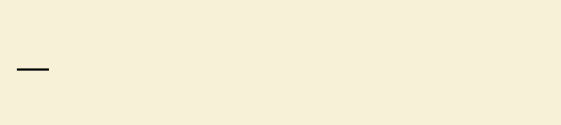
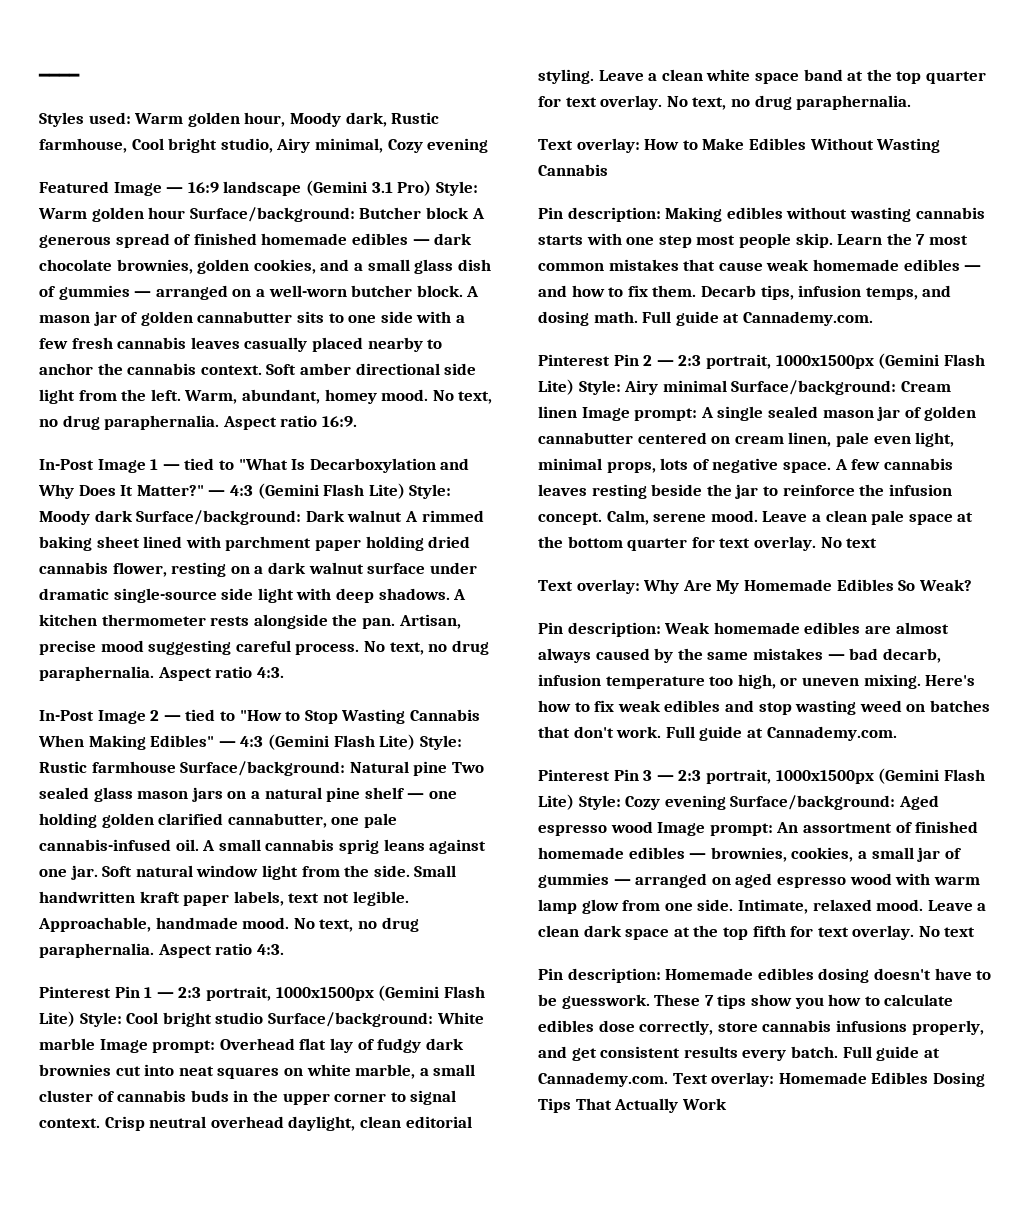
(49, 71) none -> [39,112,440,127] [39,138,489,153] [39,180,478,196] [38,207,485,222] [39,233,473,248] [39,259,491,274] [39,285,480,300] [39,311,465,326] [39,337,443,352] [39,363,477,375] [39,389,493,404] [39,415,357,430] [39,458,470,473] [38,483,452,499] [39,510,484,525] [39,536,471,551] [39,562,477,577] [39,588,467,603] [39,614,461,629] [39,640,489,655] [39,666,284,681] [39,709,480,724] [38,734,462,750] [39,761,484,776] [39,787,457,802] [39,813,397,828] [39,839,487,854] [39,865,457,880] [39,891,409,906] [38,917,419,932] [39,943,284,958] [39,985,485,1001] [39,1011,484,1027] [39,1038,464,1053] [39,1064,476,1079] [39,1090,457,1105] [39,1116,472,1131] [538,69,986,84] [538,95,912,110] [538,138,941,153] [538,164,608,176] [538,207,985,222] [538,233,968,248] [538,259,982,271] [538,285,952,300] [538,311,873,326] [538,353,985,369] [538,379,951,395] [538,406,977,421] [538,432,955,447] [538,458,953,473] [538,484,952,499] [538,510,974,525] [538,536,878,551] [538,579,972,594] [538,622,949,637] [538,648,941,663] [538,674,976,689] [538,700,990,715] [538,726,897,741] [538,768,985,784] [538,794,939,810] [538,821,979,836] [538,847,962,862] [538,873,980,888] [538,899,987,914] [538,925,976,940] [538,968,992,983] [538,994,954,1009] [538,1020,984,1035] [538,1046,940,1061] [538,1072,985,1087] [538,1098,727,1113] // Styles used: Warm golden hour, Moody dark, Rustic farmhouse, Cool bright studio, Airy minimal, Cozy evening // Featured Image — 16:9 landscape (Gemini 3.1 Pro) Style: Warm golden hour Surface/background: Butcher block A generous spread of finished homemade edibles — dark chocolate brownies, golden cookies, and a small glass dish of gummies — arranged on a well-worn butcher block. A mason jar of golden cannabutter sits to one side with a few fresh cannabis leaves casually placed nearby to anchor the cannabis context. Soft amber directional side light from the left. Warm, abundant, homey mood. No text, no drug paraphernalia. Aspect ratio 16:9. // In-Post Image 1 — tied to "What Is Decarboxylation and Why Does It Matter?" — 4:3 (Gemini Flash Lite) Style: Moody dark Surface/background: Dark walnut A rimmed baking sheet lined with parchment paper holding dried cannabis flower, resting on a dark walnut surface under dramatic single-source side light with deep shadows. A kitchen thermometer rests alongside the pan. Artisan, precise mood suggesting careful process. No text, no drug paraphernalia. Aspect ratio 4:3. // In-Post Image 2 — tied to "How to Stop Wasting Cannabis When Making Edibles" — 4:3 (Gemini Flash Lite) Style: Rustic farmhouse Surface/background: Natural pine Two sealed glass mason jars on a natural pine shelf — one holding golden clarified cannabutter, one pale cannabis-infused oil. A small cannabis sprig leans against one jar. Soft natural window light from the side. Small handwritten kraft paper labels, text not legible. Approachable, handmade mood. No text, no drug paraphernalia. Aspect ratio 4:3. // Pinterest Pin 1 — 2:3 portrait, 1000x1500px (Gemini Flash Lite) Style: Cool bright studio Surface/background: White marble Image prompt: Overhead flat lay of fudgy dark brownies cut into neat squares on white marble, a small cluster of cannabis buds in the upper corner to signal context. Crisp neutral overhead daylight, clean editorial styling. Leave a clean white space band at the top quarter for text overlay. No text, no drug paraphernalia. // Text overlay: How to Make Edibles Without Wasting Cannabis // Pin description: Making edibles without wasting cannabis starts with one step most people skip. Learn the 7 most common mistakes that cause weak homemade edibles — and how to fix them. Decarb tips, infusion temps, and dosing math. Full guide at Cannademy.com. // Pinterest Pin 2 — 2:3 portrait, 1000x1500px (Gemini Flash Lite) Style: Airy minimal Surface/background: Cream linen Image prompt: A single sealed mason jar of golden cannabutter centered on cream linen, pale even light, minimal props, lots of negative space. A few cannabis leaves resting beside the jar to reinforce the infusion concept. Calm, serene mood. Leave a clean pale space at the bottom quarter for text overlay. No text // Text overlay: Why Are My Homemade Edibles So Weak? // Pin description: Weak homemade edibles are almost always caused by the same mistakes — bad decarb, infusion temperature too high, or uneven mixing. Here's how to fix weak edibles and stop wasting weed on batches that don't work. Full guide at Cannademy.com. // Pinterest Pin 3 — 2:3 portrait, 1000x1500px (Gemini Flash Lite) Style: Cozy evening Surface/background: Aged espresso wood Image prompt: An assortment of finished homemade edibles — brownies, cookies, a small jar of gummies — arranged on aged espresso wood with warm lamp glow from one side. Intimate, relaxed mood. Leave a clean dark space at the top fifth for text overlay. No text // Pin description: Homemade edibles dosing doesn't have to be guesswork. These 7 tips show you how to calculate edibles dose correctly, store cannabis infusions properly, and get consistent results every batch. Full guide at Cannademy.com. Text overlay: Homemade Edibles Dosing Tips That Actually Work

